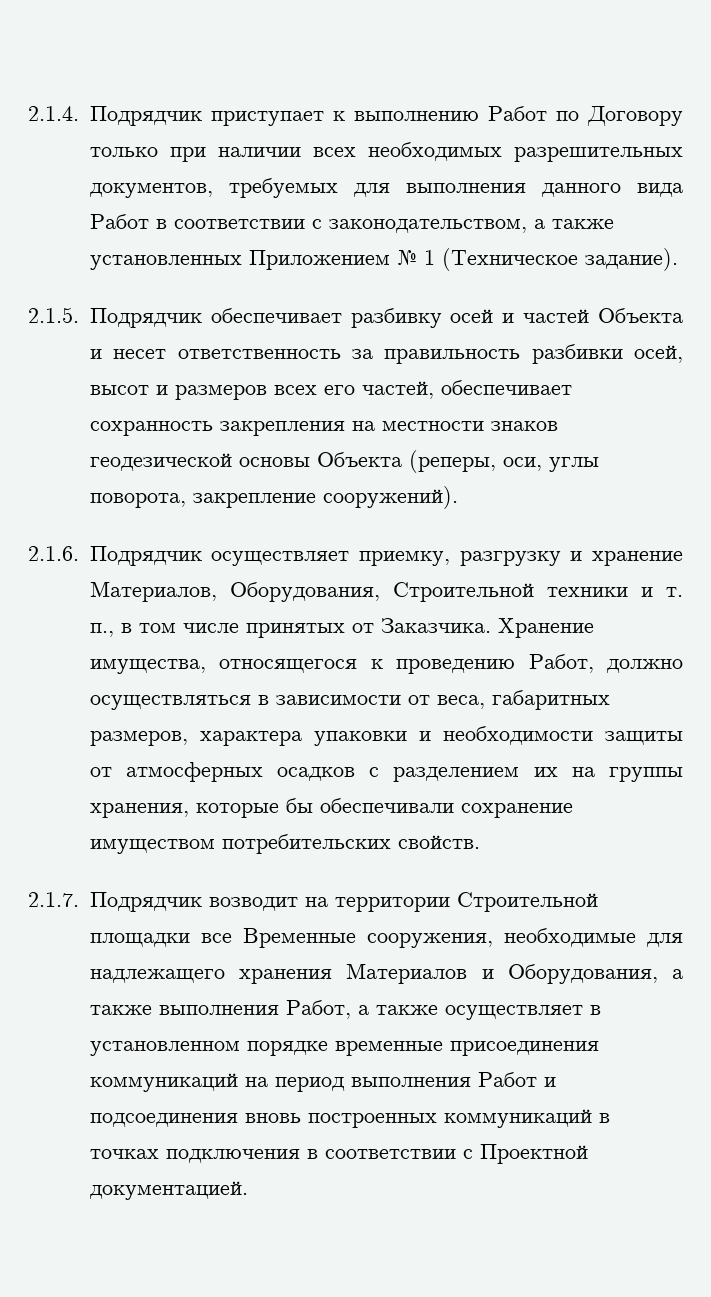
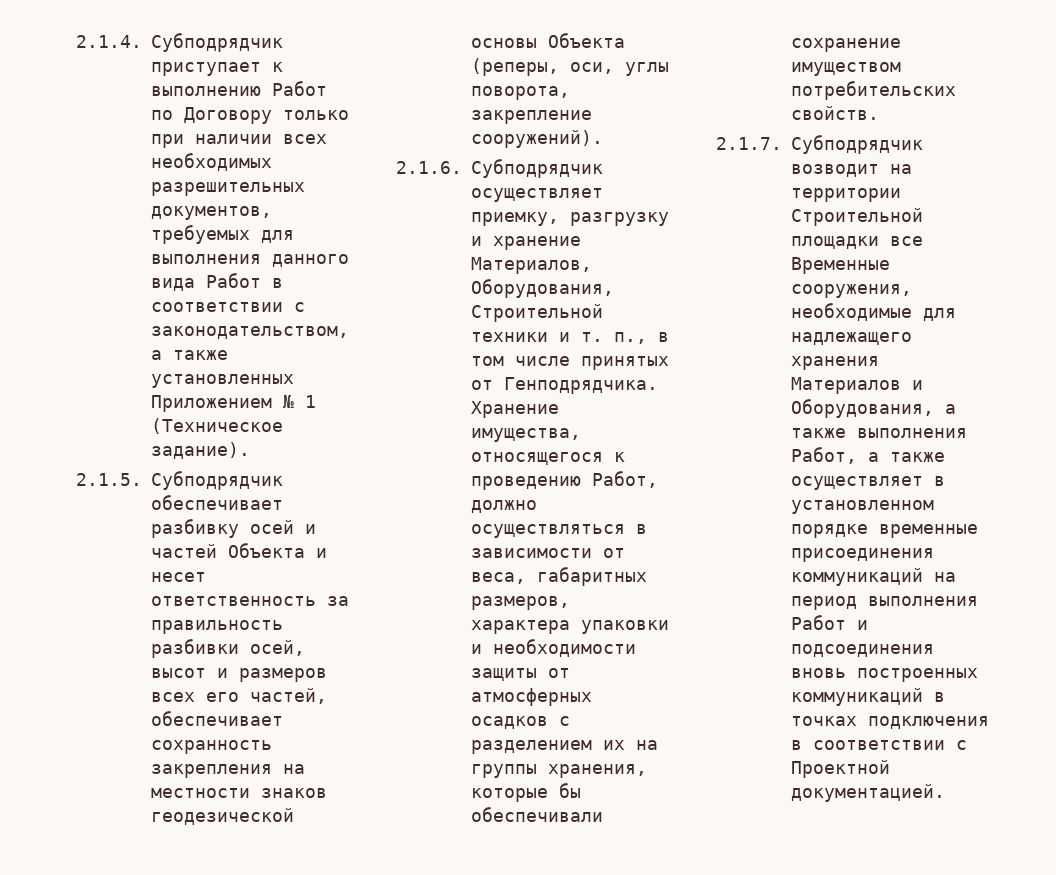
[89,106,202,126] Подрядчик -> [151,33,283,52] Субподрядчик
[89,308,202,328] Подрядчик -> [151,471,283,490] Субподрядчик
[89,546,202,566] Подрядчик -> [471,159,603,178] Субподрядчик
[380,618,491,633] Заказчика. -> [504,377,658,394] Генподрядчика.
[89,892,202,912] Подрядчик -> [791,135,923,154] Субподрядчик

